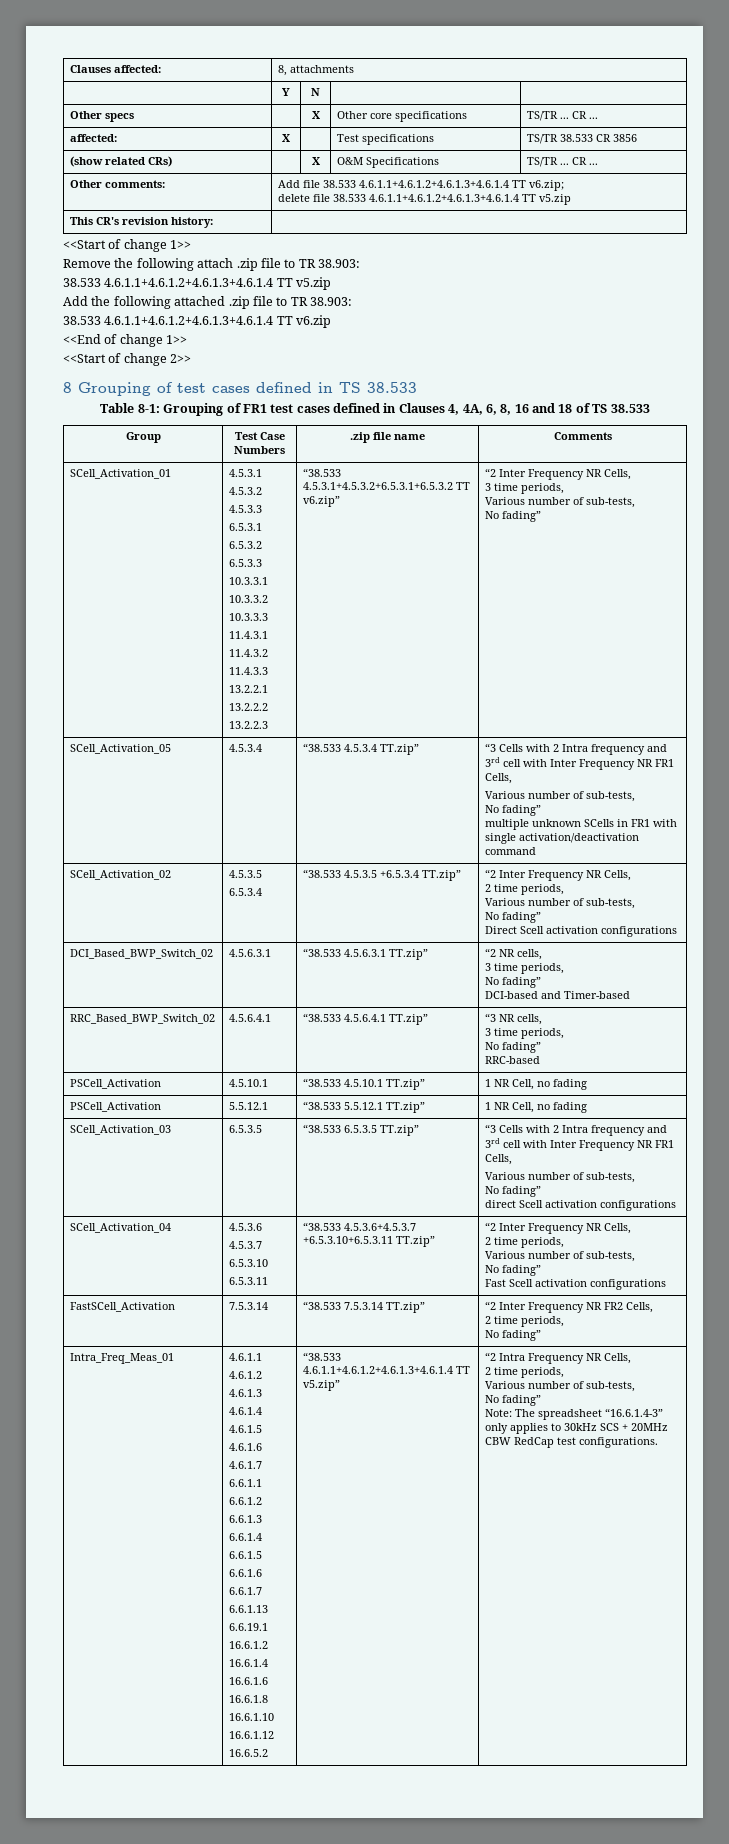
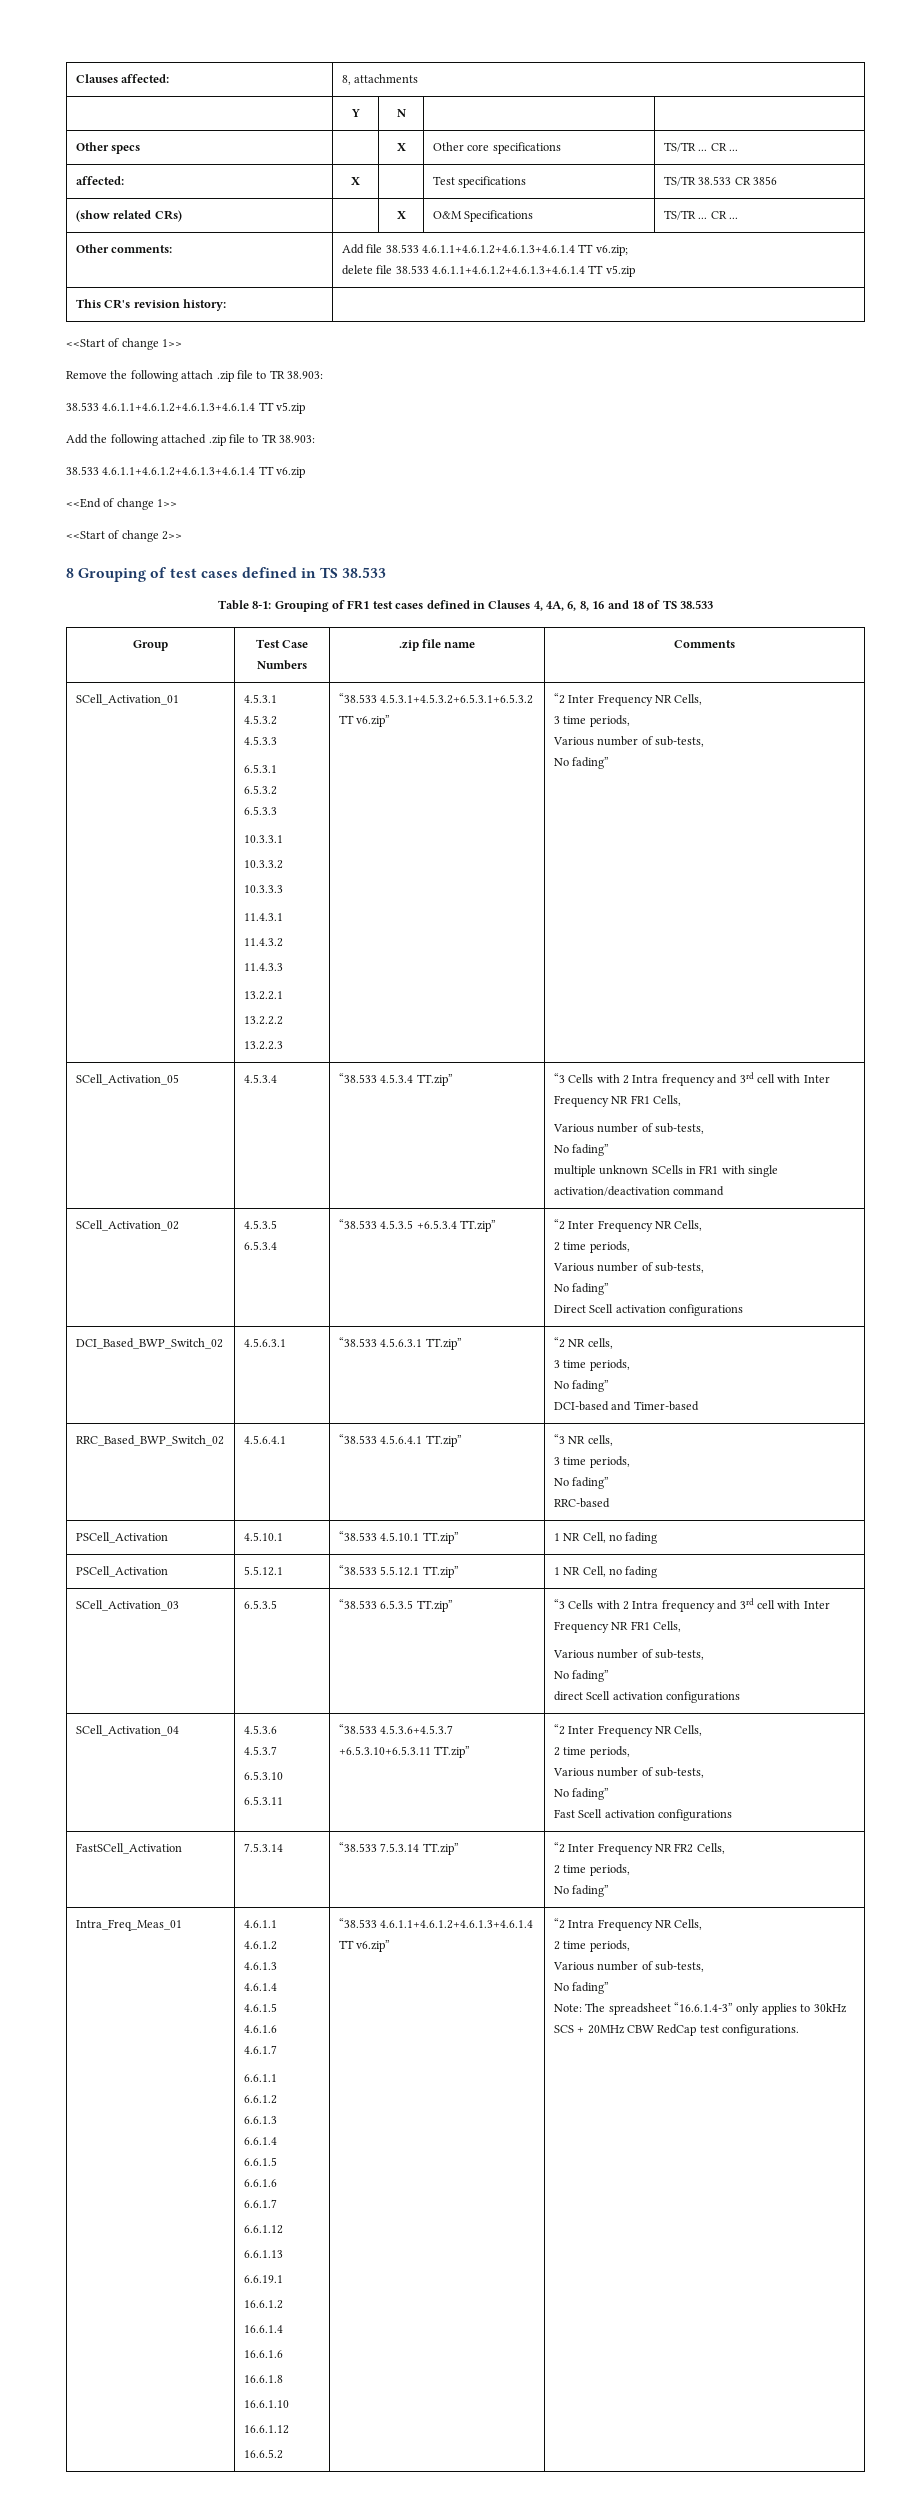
(262, 1591) none -> [243,2225,283,2234] // 6.6.1.12
[302,1380,340,1391] v5.zip” -> [356,1940,391,1952] v6.zip”

